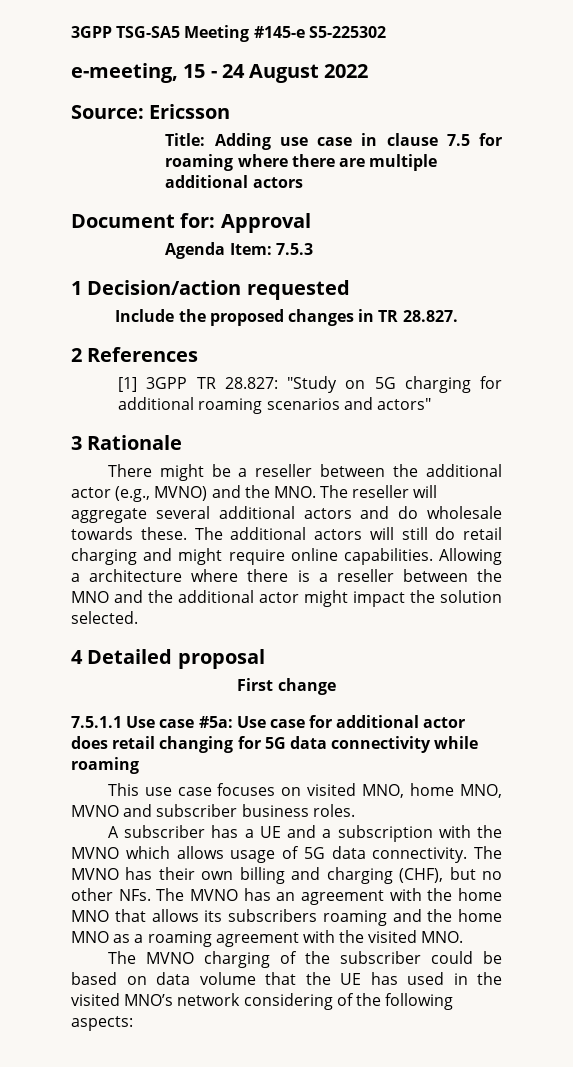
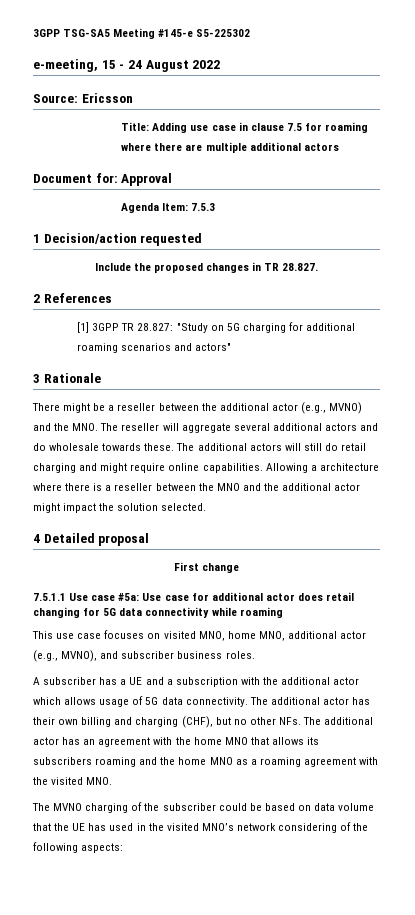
[71,805,119,817] MVNO -> [287,631,367,639] [33,650,98,662] additional actor (e.g., MVNO),
[71,847,119,859] MVNO -> [281,677,360,685] additional actor
[71,868,119,880] MVNO -> [270,697,349,705] additional actor
[190,889,238,901] MVNO -> [324,717,374,725] [33,737,59,745] additional actor

